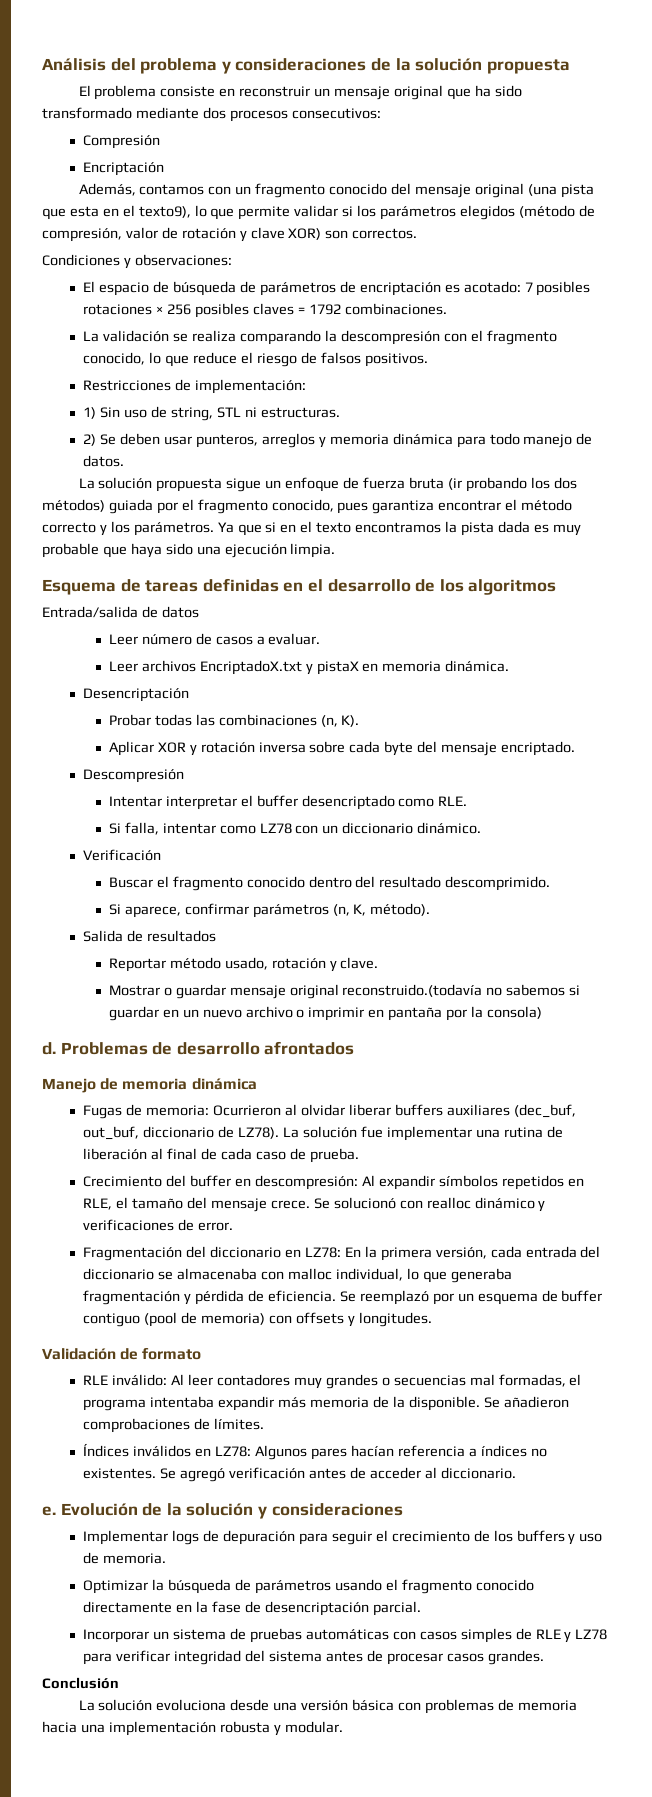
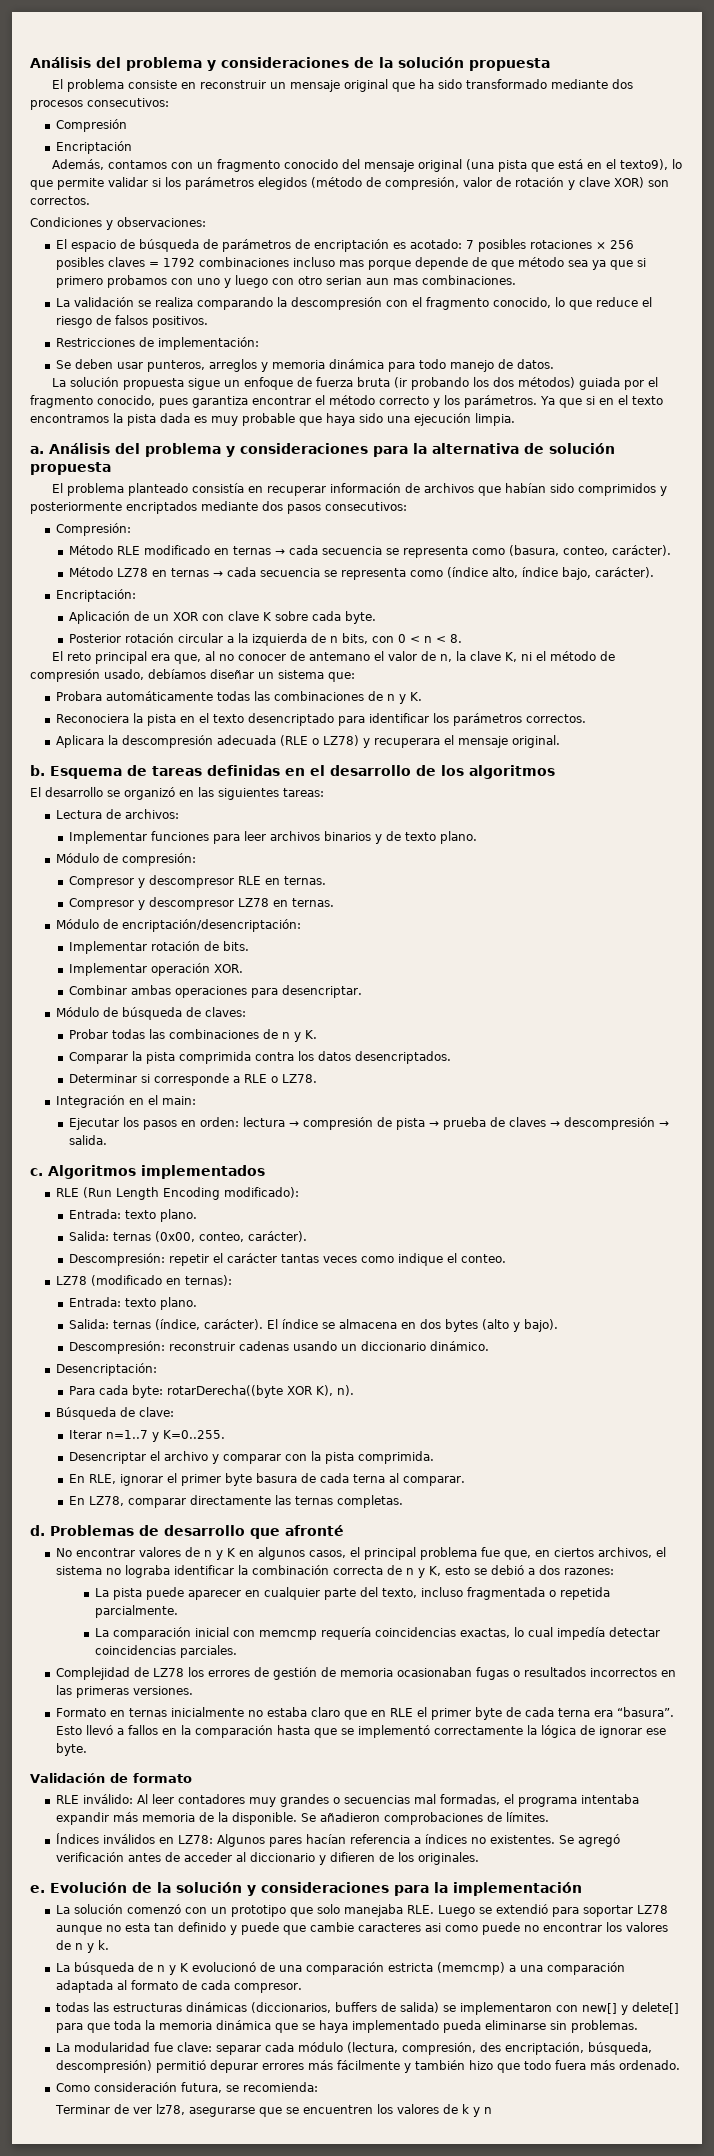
[69,206,99,217] esta -> [558,159,584,169] está
(341, 309) none -> [198,257,646,270] [55,275,418,288] combinaciones incluso mas porque depende de que método sea ya que si primero probamos con uno y luego con otro serian aun mas
[83,406,340,421] [83,434,97,446] 1) Sin uso de string, STL ni estructuras. // 2) -> (259, 343) none
(336, 550) none -> [30,443,615,457] [30,462,111,475] [52,483,668,496] [30,501,407,514] [55,523,131,536] [68,545,671,558] [68,567,654,580] [55,589,136,602] [68,611,376,624] [68,633,462,646] [52,651,616,664] [30,669,355,682] [55,691,422,704] [55,713,586,726] [55,735,560,748] [30,765,45,776] a. Análisis del problema y consideraciones para la alternativa de solución propuesta // El problema planteado consistía en recuperar información de archivos que habían sido comprimidos y posteriormente encriptados mediante dos pasos consecutivos: // Compresión: // Método RLE modificado en ternas → cada secuencia se representa como (basura, conteo, carácter). // Método LZ78 en ternas → cada secuencia se representa como (índice alto, índice bajo, carácter). // Encriptación: // Aplicación de un XOR con clave K sobre cada byte. // Posterior rotación circular a la izquierda de n bits, con 0 < n < 8. // El reto principal era que, al no conocer de antemano el valor de n, la clave K, ni el método de compresión usado, debíamos diseñar un sistema que: // Probara automáticamente todas las combinaciones de n y K. // Reconociera la pista en el texto desencriptado para identificar los parámetros correctos. // Aplicara la descompresión adecuada (RLE o LZ78) y recuperara el mensaje original. // b.
[42,606,199,618] [108,633,321,645] [108,660,510,675] [83,688,190,702] [108,714,360,727] [108,741,576,756] [83,769,185,783] [108,795,468,810] [108,822,482,835] [83,849,162,861] [108,876,551,891] [108,903,431,918] [83,930,217,942] [108,957,379,972] [108,984,581,999] [108,1006,542,1021] [42,1041,355,1055] [42,1078,257,1093] [83,1104,576,1119] [83,1126,563,1141] [83,1148,359,1163] [83,1175,584,1190] [83,1197,546,1212] [83,1219,234,1231] [83,1246,601,1261] [83,1268,512,1283] [83,1290,603,1305] [83,1312,432,1327] Entrada/salida de datos // Leer número de casos a evaluar. // Leer archivos EncriptadoX.txt y pistaX en memoria dinámica. // Desencriptación // Probar todas las combinaciones (n, K). // Aplicar XOR y rotación inversa sobre cada byte del mensaje encriptado. // Descompresión // Intentar interpretar el buffer desencriptado como RLE. // Si falla, intentar como LZ78 con un diccionario dinámico. // Verificación // Buscar el fragmento conocido dentro del resultado descomprimido. // Si aparece, confirmar parámetros (n, K, método). // Salida de resultados // Reportar método usado, rotación y clave. // Mostrar o guardar mensaje original reconstruido.(todavía no sabemos si guardar en un nuevo archivo o imprimir en pantaña por la consola) // d. Problemas de desarrollo afrontados // Manejo de memoria dinámica // Fugas de memoria: Ocurrieron al olvidar liberar buffers auxiliares (dec_buf, out_buf, diccionario de LZ78). La solución fue implementar una rutina de liberación al final de cada caso de prueba. // Crecimiento del buffer en descompresión: Al expandir símbolos repetidos en RLE, el tamaño del mensaje crece. Se solucionó con realloc dinámico y verificaciones de error. // Fragmentación del diccionario en LZ78: En la primera versión, cada entrada del diccionario se almacenaba con malloc individual, lo que generaba fragmentación y pérdida de eficiencia. Se reemplazó por un esquema de buffer contiguo (pool de memoria) con offsets y longitudes. -> [30,787,324,800] [55,809,179,819] [68,831,477,844] [55,853,196,866] [68,875,326,888] [68,897,334,910] [55,919,301,932] [68,941,249,954] [68,963,243,976] [68,985,362,998] [55,1007,246,1020] [68,1029,317,1042] [68,1051,451,1064] [68,1073,317,1086] [55,1095,196,1108] [68,1117,669,1130] [68,1135,107,1145] [30,1165,265,1179] [55,1187,299,1200] [68,1209,197,1222] [68,1231,307,1242] [68,1253,506,1266] [55,1275,232,1286] [68,1297,197,1310] [68,1319,558,1332] [68,1341,489,1354] [55,1363,157,1376] [68,1385,354,1398] [55,1407,174,1420] [68,1430,225,1442] [68,1451,434,1464] [68,1473,465,1486] [68,1495,403,1508] [30,1525,344,1539] [55,1547,666,1560] [55,1565,614,1578] [94,1587,610,1600] [94,1605,178,1618] [94,1627,660,1640] [94,1645,237,1658] [55,1667,676,1680] [55,1685,193,1698] [55,1707,674,1720] [55,1725,666,1738] [55,1743,87,1756] El desarrollo se organizó en las siguientes tareas: // Lectura de archivos: // Implementar funciones para leer archivos binarios y de texto plano. // Módulo de compresión: // Compresor y descompresor RLE en ternas. // Compresor y descompresor LZ78 en ternas. // Módulo de encriptación/desencriptación: // Implementar rotación de bits. // Implementar operación XOR. // Combinar ambas operaciones para desencriptar. // Módulo de búsqueda de claves: // Probar todas las combinaciones de n y K. // Comparar la pista comprimida contra los datos desencriptados. // Determinar si corresponde a RLE o LZ78. // Integración en el main: // Ejecutar los pasos en orden: lectura → compresión de pista → prueba de claves → descompresión → salida. // c. Algoritmos implementados // RLE (Run Length Encoding modificado): // Entrada: texto plano. // Salida: ternas (0x00, conteo, carácter). // Descompresión: repetir el carácter tantas veces como indique el conteo. // LZ78 (modificado en ternas): // Entrada: texto plano. // Salida: ternas (índice, carácter). El índice se almacena en dos bytes (alto y bajo). // Descompresión: reconstruir cadenas usando un diccionario dinámico. // Desencriptación: // Para cada byte: rotarDerecha((byte XOR K), n). // Búsqueda de clave: // Iterar n=1..7 y K=0..255. // Desencriptar el archivo y comparar con la pista comprimida. // En RLE, ignorar el primer byte basura de cada terna al comparar. // En LZ78, comparar directamente las ternas completas. // d. Problemas de desarrollo que afronté // No encontrar valores de n y K en algunos casos, el principal problema fue que, en ciertos archivos, el sistema no lograba identificar la combinación correcta de n y K, esto se debió a dos razones: // La pista puede aparecer en cualquier parte del texto, incluso fragmentada o repetida parcialmente. // La comparación inicial con memcmp requería coincidencias exactas, lo cual impedía detectar coincidencias parciales. // Complejidad de LZ78 los errores de gestión de memoria ocasionaban fugas o resultados incorrectos en las primeras versiones. // Formato en ternas inicialmente no estaba claro que en RLE el primer byte de cada terna era “basura”. Esto llevó a fallos en la comparación hasta que se implementó correctamente la lógica de ignorar ese byte.
[440,1467,516,1479] diccionario. -> [249,1852,479,1865] diccionario y difieren de los originales.
[83,1530,603,1545] [83,1552,167,1564] [83,1579,534,1594] [83,1601,421,1616] [83,1628,608,1643] [83,1650,544,1665] [42,1677,119,1689] [78,1699,577,1714] [42,1721,343,1736] // Implementar logs de depuración para seguir el crecimiento de los buffers y uso de memoria. // Optimizar la búsqueda de parámetros usando el fragmento conocido directamente en la fase de desencriptación parcial. // Incorporar un sistema de pruebas automáticas con casos simples de RLE y LZ78 para verificar integridad del sistema antes de procesar casos grandes. // Conclusión // La solución evoluciona desde una versión básica con problemas de memoria hacia una implementación robusta y modular. -> [394,1882,582,1896] [55,1904,668,1917] [55,1922,668,1935] [55,1940,109,1953] [55,1962,625,1975] [55,1980,302,1993] [55,2002,679,2015] [55,2020,638,2033] [55,2042,652,2055] [55,2060,680,2073] [55,2082,318,2093] [55,2104,493,2117] para la implementación // La solución comenzó con un prototipo que solo manejaba RLE. Luego se extendió para soportar LZ78 aunque no esta tan definido y puede que cambie caracteres asi como puede no encontrar los valores de n y k. // La búsqueda de n y K evolucionó de una comparación estricta (memcmp) a una comparación adaptada al formato de cada compresor. // todas las estructuras dinámicas (diccionarios, buffers de salida) se implementaron con new[] y delete[] para que toda la memoria dinámica que se haya implementado pueda eliminarse sin problemas. // La modularidad fue clave: separar cada módulo (lectura, compresión, des encriptación, búsqueda, descompresión) permitió depurar errores más fácilmente y también hizo que todo fuera más ordenado. // Como consideración futura, se recomienda: // Terminar de ver lz78, asegurarse que se encuentren los valores de k y n

